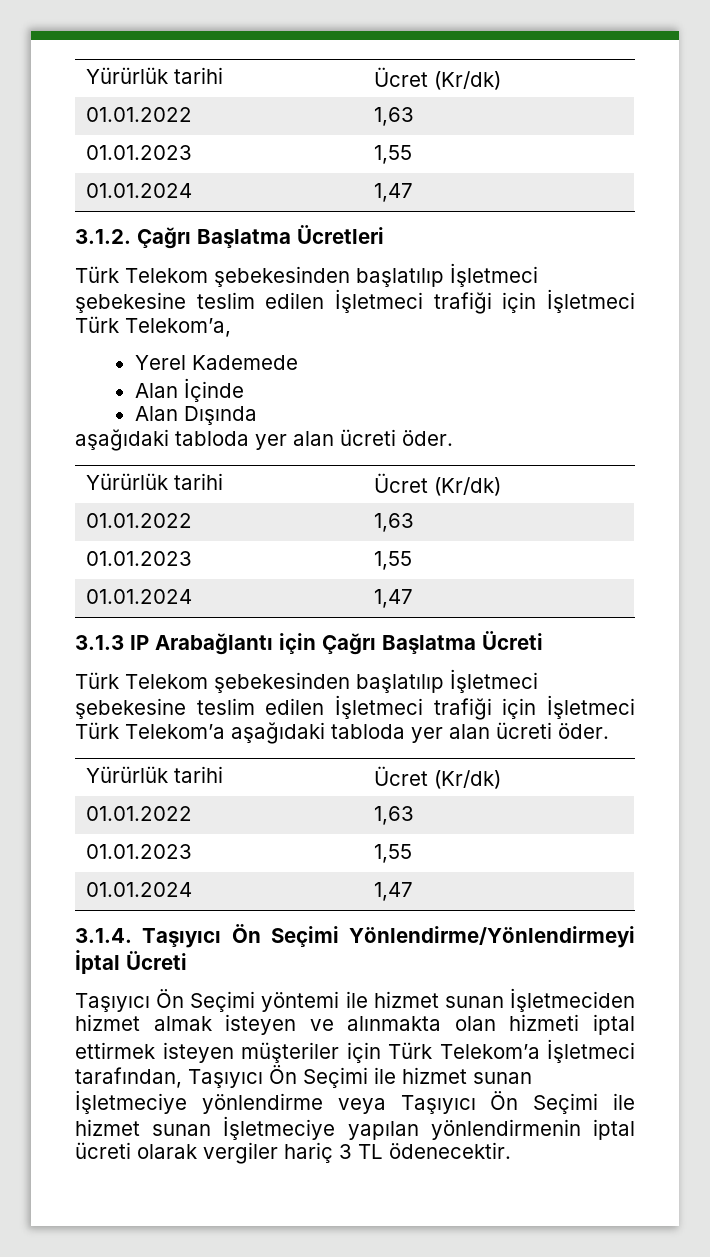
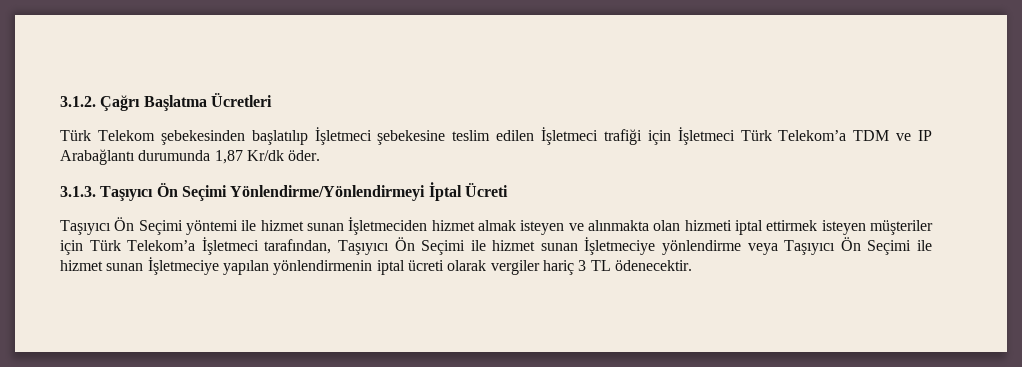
[86,67,224,84] [374,67,502,90] [86,107,193,122] [374,107,415,126] [86,145,193,160] [374,145,413,164] [86,183,193,198] [374,183,414,202] Yürürlük tarihi | Ücret (Kr/dk) // 01.01.2022 | 1,63 // 01.01.2023 | 1,55 // 01.01.2024 | 1,47 // -> (60, 101) none
[125,318,231,337] [134,355,298,370] [134,378,244,402] [134,406,257,425] [75,429,453,451] [86,473,224,490] [374,473,502,496] [86,513,193,528] [374,513,415,532] [86,551,193,566] [374,551,413,570] [86,589,193,604] [374,589,414,608] [75,631,543,655] [75,669,538,693] [75,695,635,720] [75,722,609,744] [86,766,224,783] [374,766,502,789] [86,806,193,821] [374,806,415,825] [86,844,193,859] [374,844,413,863] [86,882,193,897] [374,882,414,901] [75,928,132,943] Telekom’a, // Yerel Kademede // Alan İçinde // Alan Dışında // aşağıdaki tabloda yer alan ücreti öder. // Yürürlük tarihi | Ücret (Kr/dk) // 01.01.2022 | 1,63 // 01.01.2023 | 1,55 // 01.01.2024 | 1,47 // 3.1.3 IP Arabağlantı için Çağrı Başlatma Ücreti // Türk Telekom şebekesinden başlatılıp İşletmeci şebekesine teslim edilen İşletmeci trafiği için İşletmeci Türk Telekom’a aşağıdaki tabloda yer alan ücreti öder. // Yürürlük tarihi | Ücret (Kr/dk) // 01.01.2022 | 1,63 // 01.01.2023 | 1,55 // 01.01.2024 | 1,47 // 3.1.4. -> [778,130,932,141] [60,149,321,165] [60,186,96,197] Telekom’a TDM ve IP Arabağlantı durumunda 1,87 Kr/dk öder. // 3.1.3.

